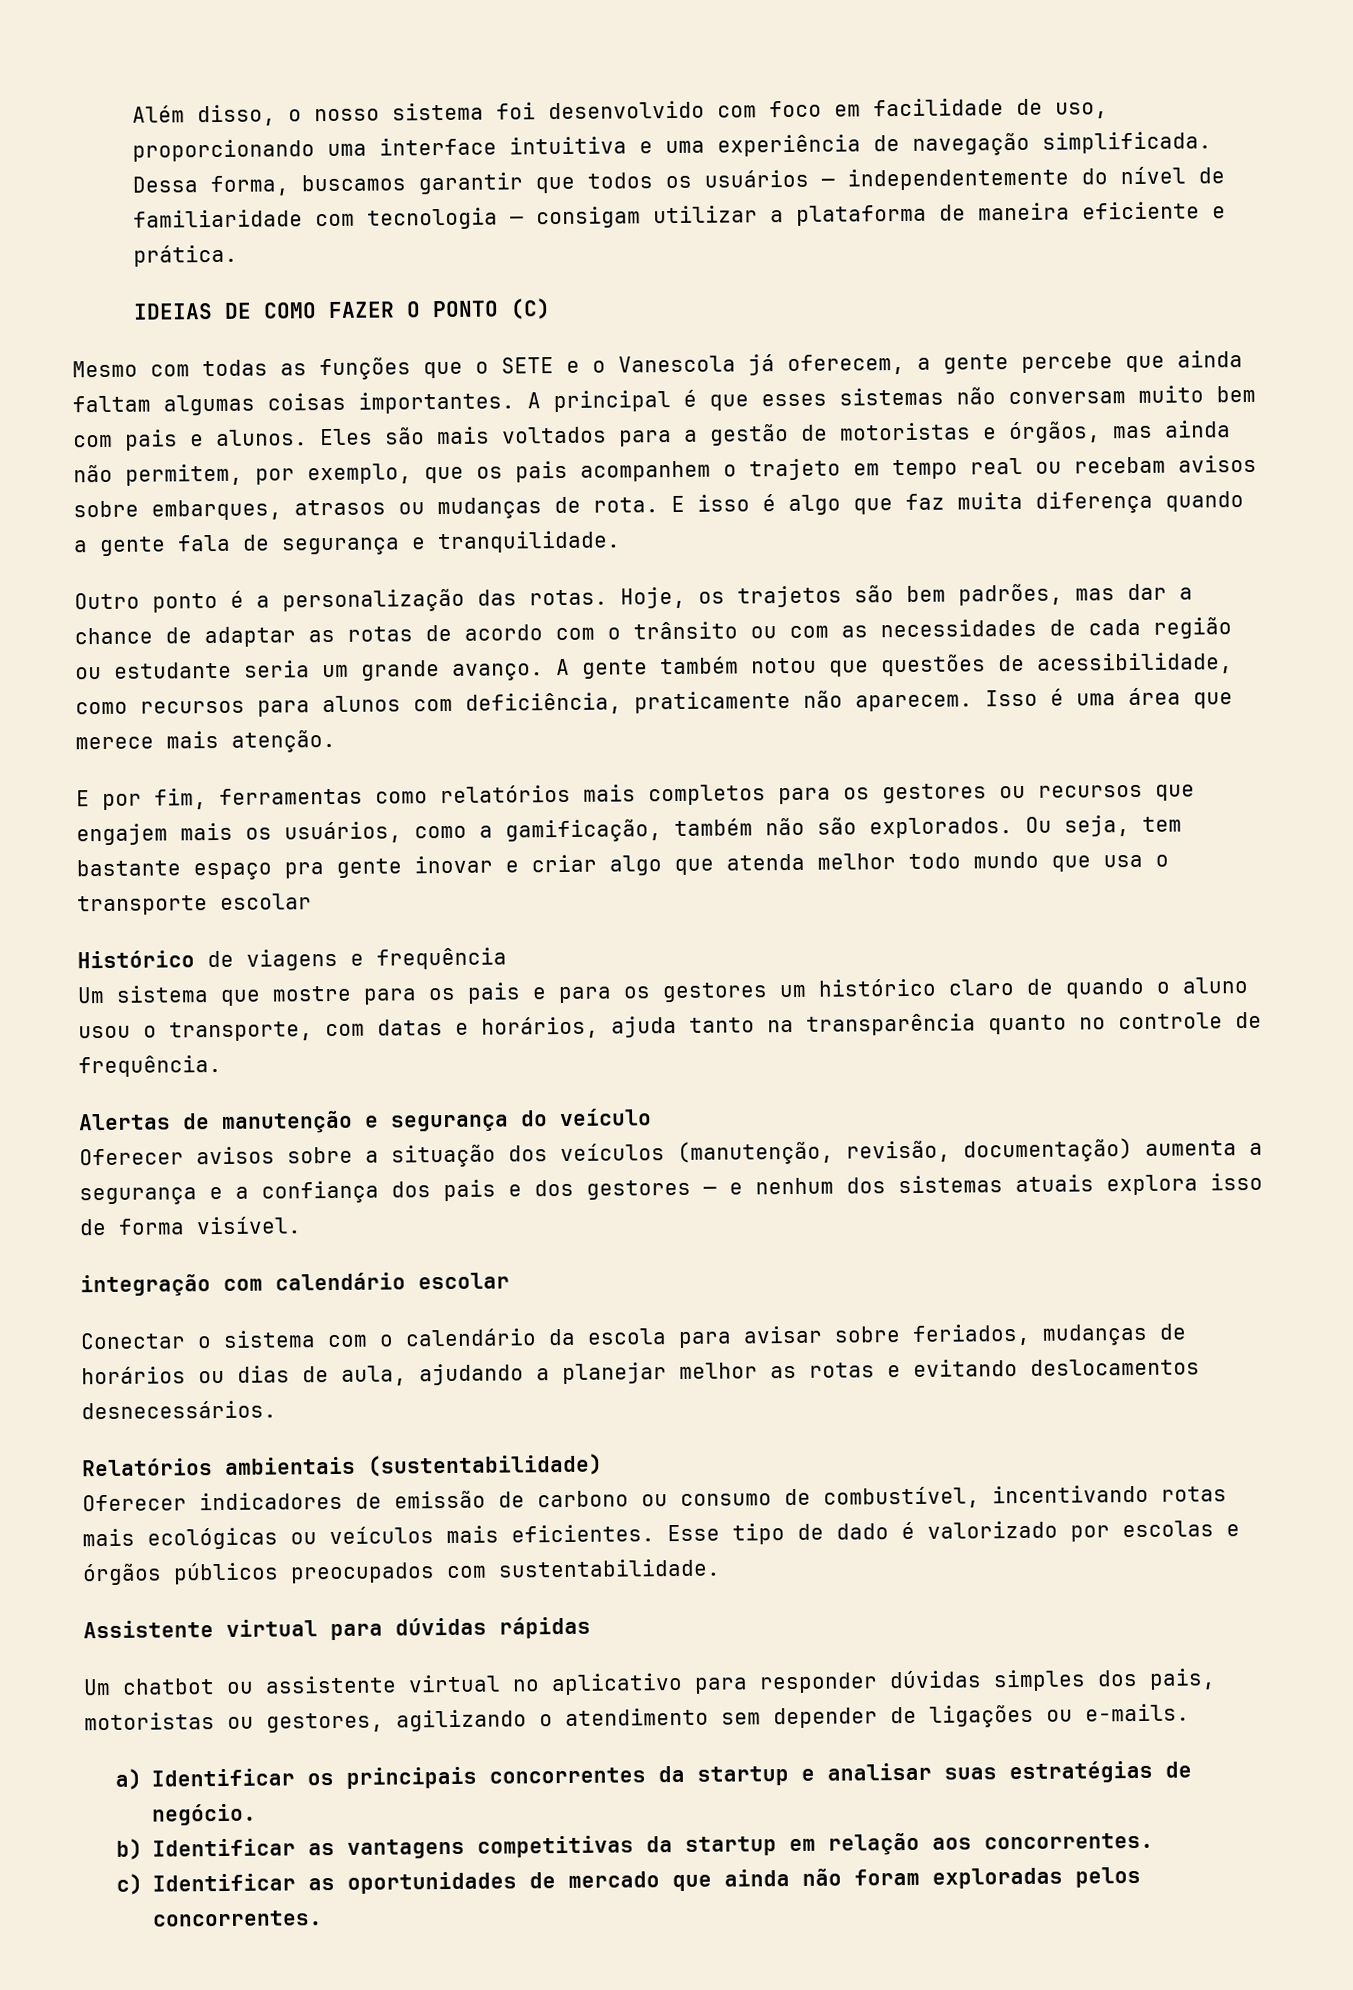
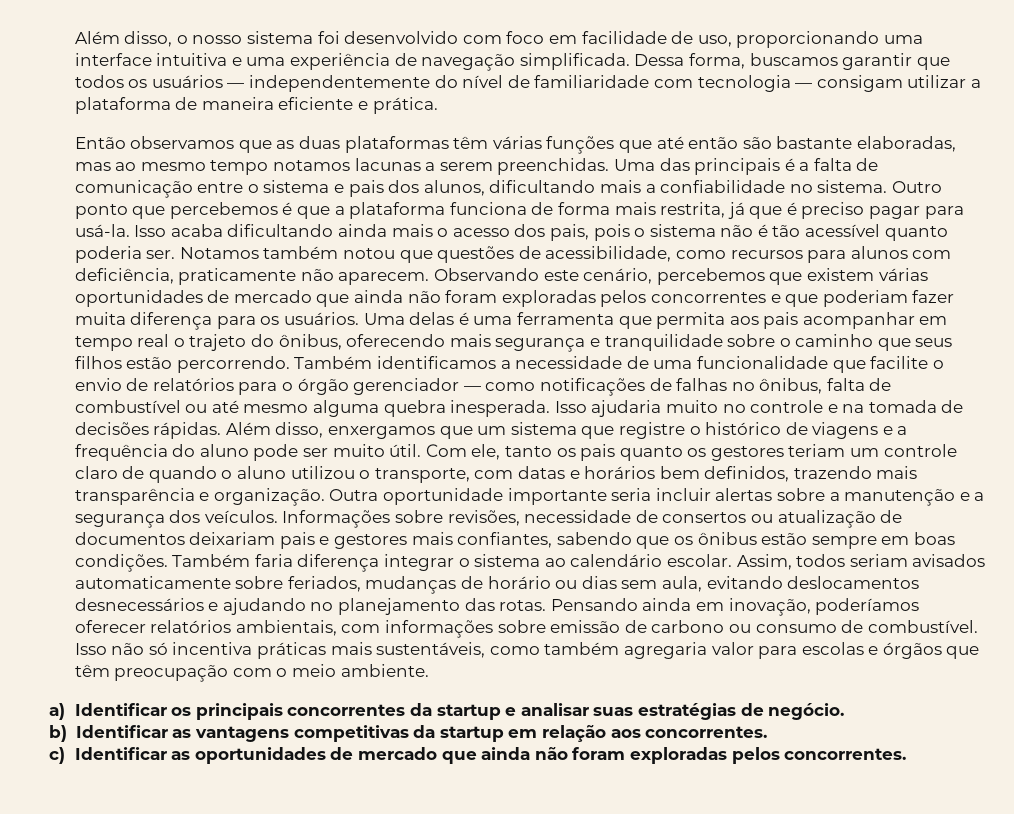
[132,298,551,320] [72,350,1243,381] [72,385,1256,416] [73,420,1231,451] [73,454,1257,486] [73,490,1244,521] [74,530,621,557] [74,582,1193,613] [74,616,1232,648] [75,658,648,681] IDEIAS DE COMO FAZER O PONTO (C) // Mesmo com todas as funções que o SETE e o Vanescola já oferecem, a gente percebe que ainda faltam algumas coisas importantes. A principal é que esses sistemas não conversam muito bem com pais e alunos. Eles são mais voltados para a gestão de motoristas e órgãos, mas ainda não permitem, por exemplo, que os pais acompanhem o trajeto em tempo real ou recebam avisos sobre embarques, atrasos ou mudanças de rota. E isso é algo que faz muita diferença quando a gente fala de segurança e tranquilidade. // Outro ponto é a personalização das rotas. Hoje, os trajetos são bem padrões, mas dar a chance de adaptar as rotas de acordo com o trânsito ou com as necessidades de cada região ou estudante seria um grande avanço. A gente -> [74,136,956,154] [74,158,879,175] [74,180,942,198] [74,202,964,219] [74,224,948,241] [74,246,259,263] Então observamos que as duas plataformas têm várias funções que até então são bastante elaboradas, mas ao mesmo tempo notamos lacunas a serem preenchidas. Uma das principais é a falta de comunicação entre o sistema e pais dos alunos, dificultando mais a confiabilidade no sistema. Outro ponto que percebemos é que a plataforma funciona de forma mais restrita, já que é preciso pagar para usá-la. Isso acaba dificultando ainda mais o acesso dos pais, pois o sistema não é tão acessível quanto poderia ser. Notamos
[985,687,1233,709] [75,728,336,753] [76,783,1195,811] [76,815,1182,846] [76,851,1169,881] [77,893,312,916] [77,950,195,969] Isso é uma área que merece mais atenção. // E por fim, ferramentas como relatórios mais completos para os gestores ou recursos que engajem mais os usuários, como a gamificação, também não são explorados. Ou seja, tem bastante espaço pra gente inovar e criar algo que atenda melhor todo mundo que usa o transporte escolar // Histórico -> [433,268,928,285] [74,290,955,307] [74,312,948,330] [74,334,953,352] [74,356,944,373] [74,378,892,396] [74,400,964,417] [74,422,782,439] Observando este cenário, percebemos que existem várias oportunidades de mercado que ainda não foram exploradas pelos concorrentes e que poderiam fazer muita diferença para os usuários. Uma delas é uma ferramenta que permita aos pais acompanhar em tempo real o trajeto do ônibus, oferecendo mais segurança e tranquilidade sobre o caminho que seus filhos estão percorrendo. Também identificamos a necessidade de uma funcionalidade que facilite o envio de relatórios para o órgão gerenciador — como notificações de falhas no ônibus, falta de combustível ou até mesmo alguma quebra inesperada. Isso ajudaria muito no controle e na tomada de decisões rápidas. Além disso, enxergamos que um sistema que registre o histórico
(364, 959) none -> [897,426,908,435] a
[77,978,937,1006] // Um sistema que mostre para os pais e para os gestores um histórico -> [172,444,957,461] do aluno pode ser muito útil. Com ele, tanto os pais quanto os gestores teriam um controle
[78,1025,131,1039] usou -> [290,466,355,479] utilizou
[481,1011,1262,1039] [78,1054,222,1078] [79,1108,652,1134] [79,1138,1263,1168] [79,1172,1263,1206] [79,1216,302,1236] [80,1272,510,1298] [80,1325,823,1350] horários, ajuda tanto na transparência quanto no controle de frequência. // Alertas de manutenção e segurança do veículo // Oferecer avisos sobre a situação dos veículos (manutenção, revisão, documentação) aumenta a segurança e a confiança dos pais e dos gestores — e nenhum dos sistemas atuais explora isso de forma visível. // integração com calendário escolar // Conectar o sistema com o calendário da escola para avisar -> [584,466,918,482] [74,488,985,506] [74,510,903,528] [74,532,955,549] [74,554,986,572] [74,576,231,589] horários bem definidos, trazendo mais transparência e organização. Outra oportunidade importante seria incluir alertas sobre a manutenção e a segurança dos veículos. Informações sobre revisões, necessidade de consertos ou atualização de documentos deixariam pais e gestores mais confiantes, sabendo que os ônibus estão sempre em boas condições. Também faria diferença integrar o sistema ao calendário escolar. Assim, todos seriam avisados automaticamente
[81,1366,186,1385] horários -> [487,576,551,589] horário
[302,1358,1200,1386] [81,1400,277,1420] [82,1453,603,1477] [82,1491,382,1512] de aula, ajudando a planejar melhor as rotas e evitando deslocamentos desnecessários. // Relatórios ambientais (sustentabilidade) // Oferecer indicadores de -> [621,576,920,592] [74,598,920,616] [74,620,546,638] sem aula, evitando deslocamentos desnecessários e ajudando no planejamento das rotas. Pensando ainda em inovação, poderíamos oferecer relatórios ambientais, com informações sobre
[823,1484,1227,1509] [82,1520,1240,1550] [82,1558,721,1586] [83,1616,591,1641] [83,1668,1216,1696] [84,1703,1190,1733] combustível, incentivando rotas mais ecológicas ou veículos mais eficientes. Esse tipo de dado é valorizado por escolas e órgãos públicos preocupados com sustentabilidade. // Assistente virtual para dúvidas rápidas // Um chatbot ou assistente virtual no aplicativo para responder dúvidas simples dos pais, motoristas ou gestores, agilizando o atendimento sem depender de ligações ou e-mails. -> [867,620,978,633] [74,642,980,659] [74,664,429,682] combustível. Isso não só incentiva práticas mais sustentáveis, como também agregaria valor para escolas e órgãos que têm preocupação com o meio ambiente.

